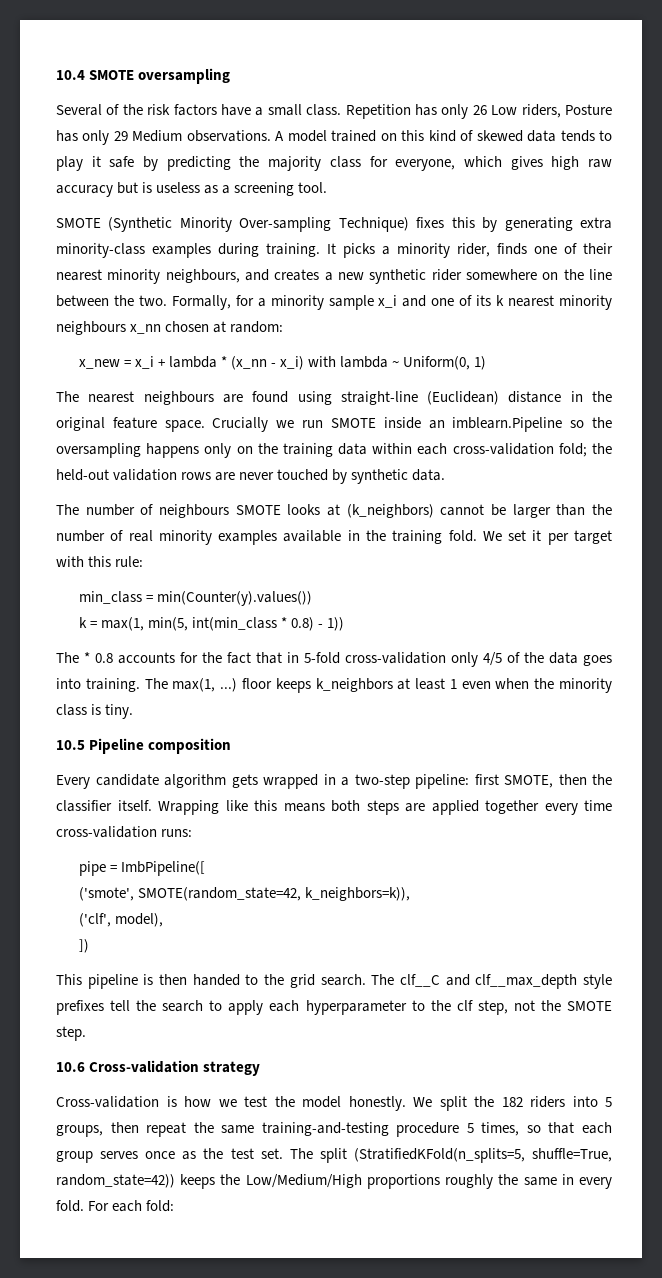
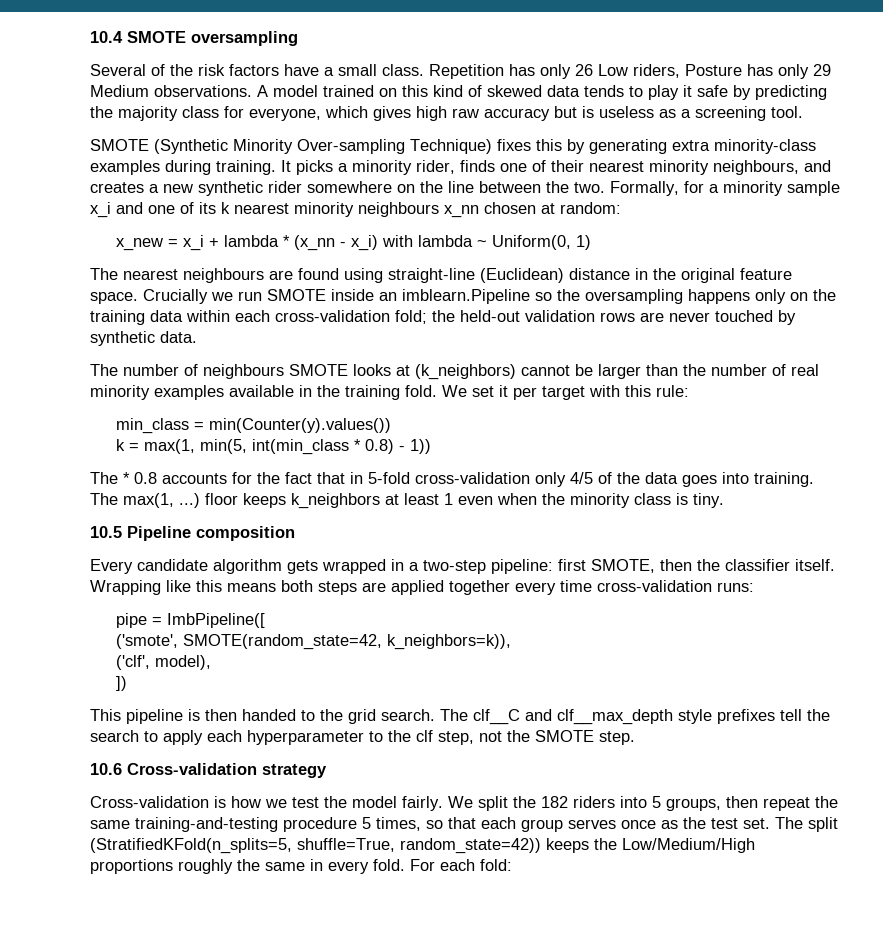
[348,1096,406,1111] honestly. -> [402,796,443,811] fairly.

